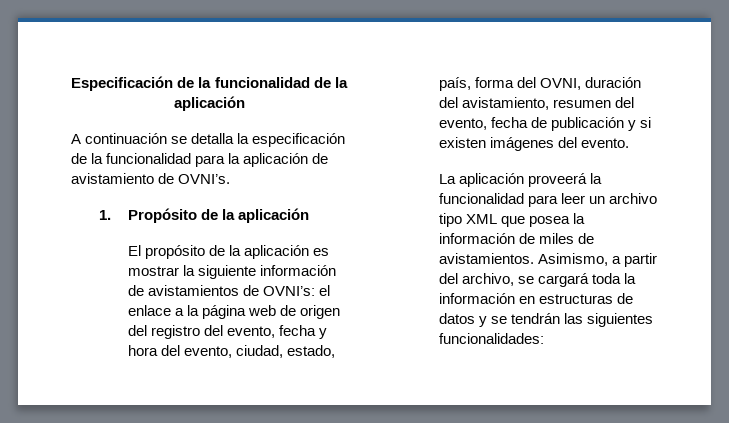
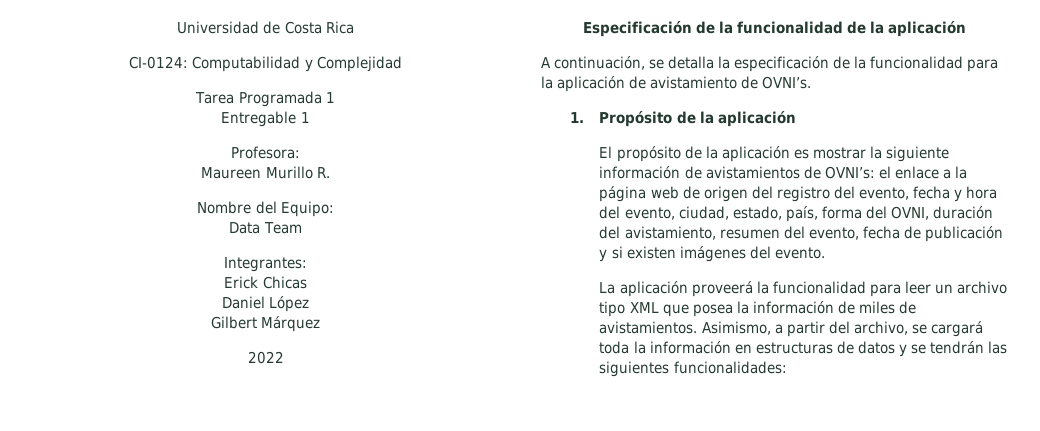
(71, 83) none -> [177,21,354,34] [129,56,402,72] [195,91,335,107] [221,111,310,127] [231,146,300,159] [201,166,330,179] [197,201,334,217] [229,222,302,234] [224,257,307,272] [224,276,307,289] [221,296,310,312] [210,316,321,332] [247,351,284,364] Universidad de Costa Rica // CI-0124: Computabilidad y Complejidad // Tarea Programada 1 // Entregable 1 // Profesora: // Maureen Murillo R. // Nombre del Equipo: // Data Team // Integrantes: // Erick Chicas // Daniel López // Gilbert Márquez // 2022 //
[85,133,168,144] continuación -> [554,56,646,70] continuación,

